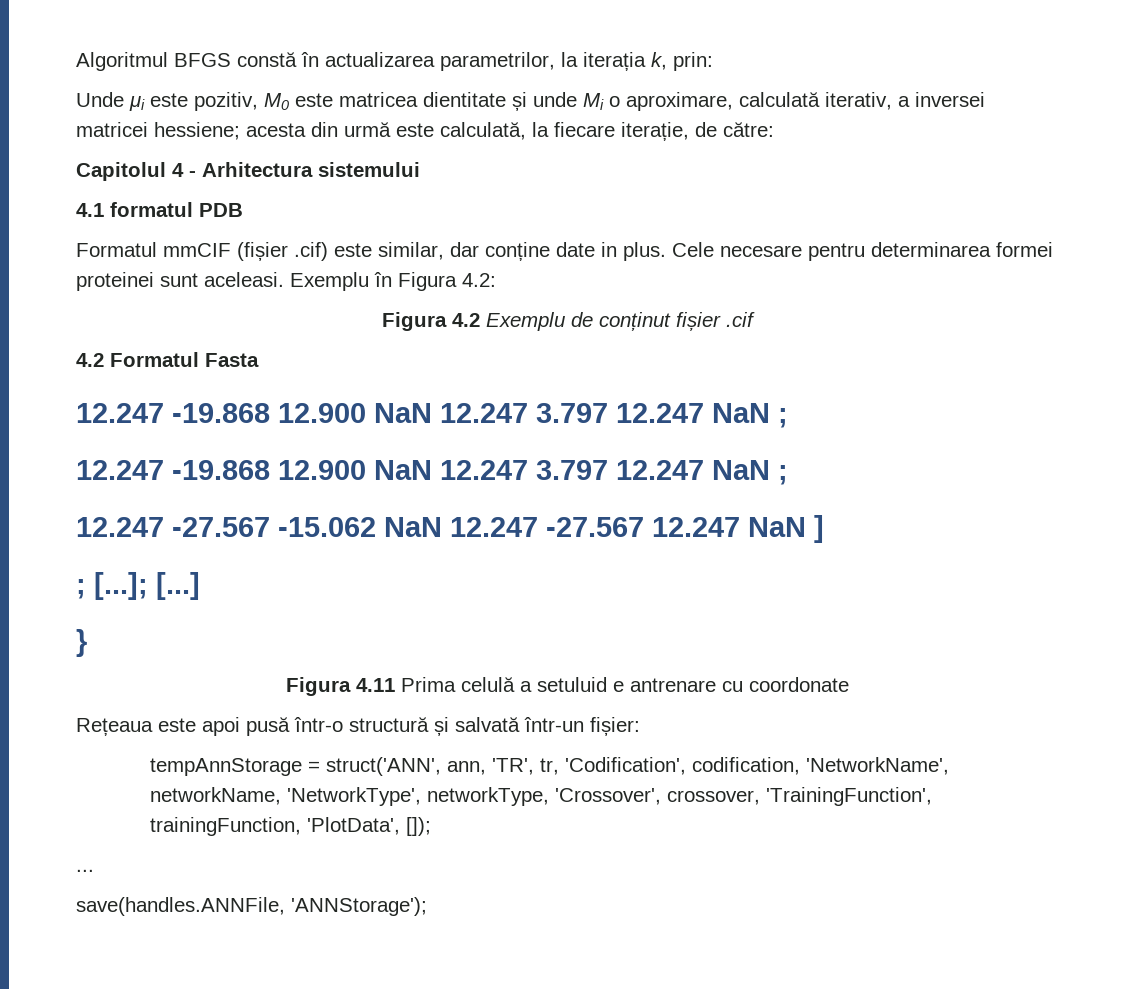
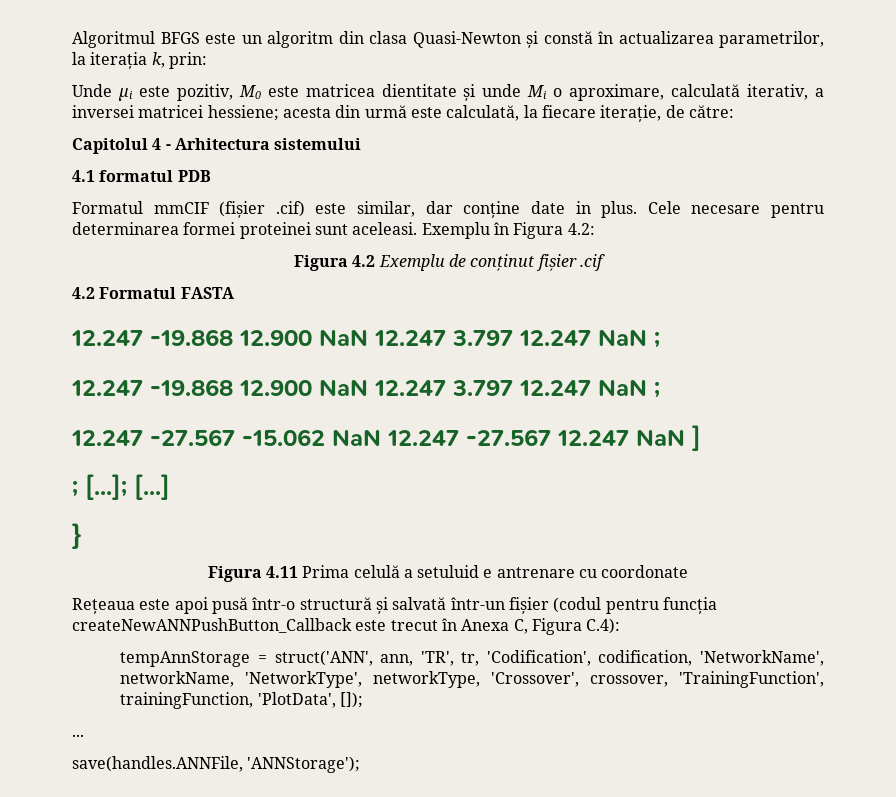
(231, 60) none -> [205,31,538,48] este un algoritm din clasa Quasi-Newton și
[205,353,259,367] Fasta -> [180,287,235,299] FASTA
[590,717,640,736] fișier: -> [508,597,717,614] [72,618,621,635] fișier (codul pentru funcția createNewANNPushButton_Callback este trecut în Anexa C, Figura C.4):

